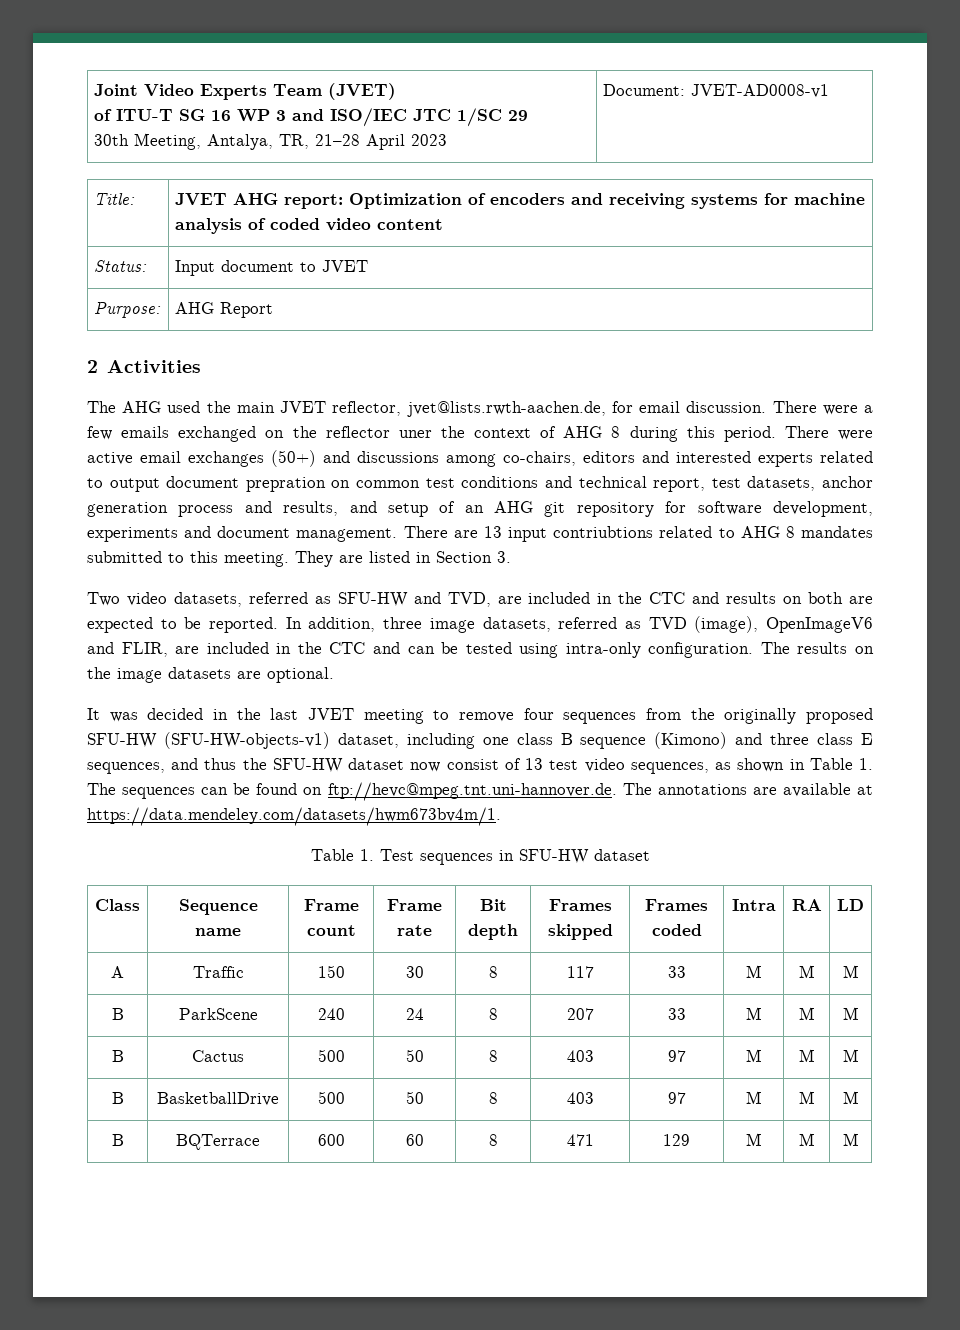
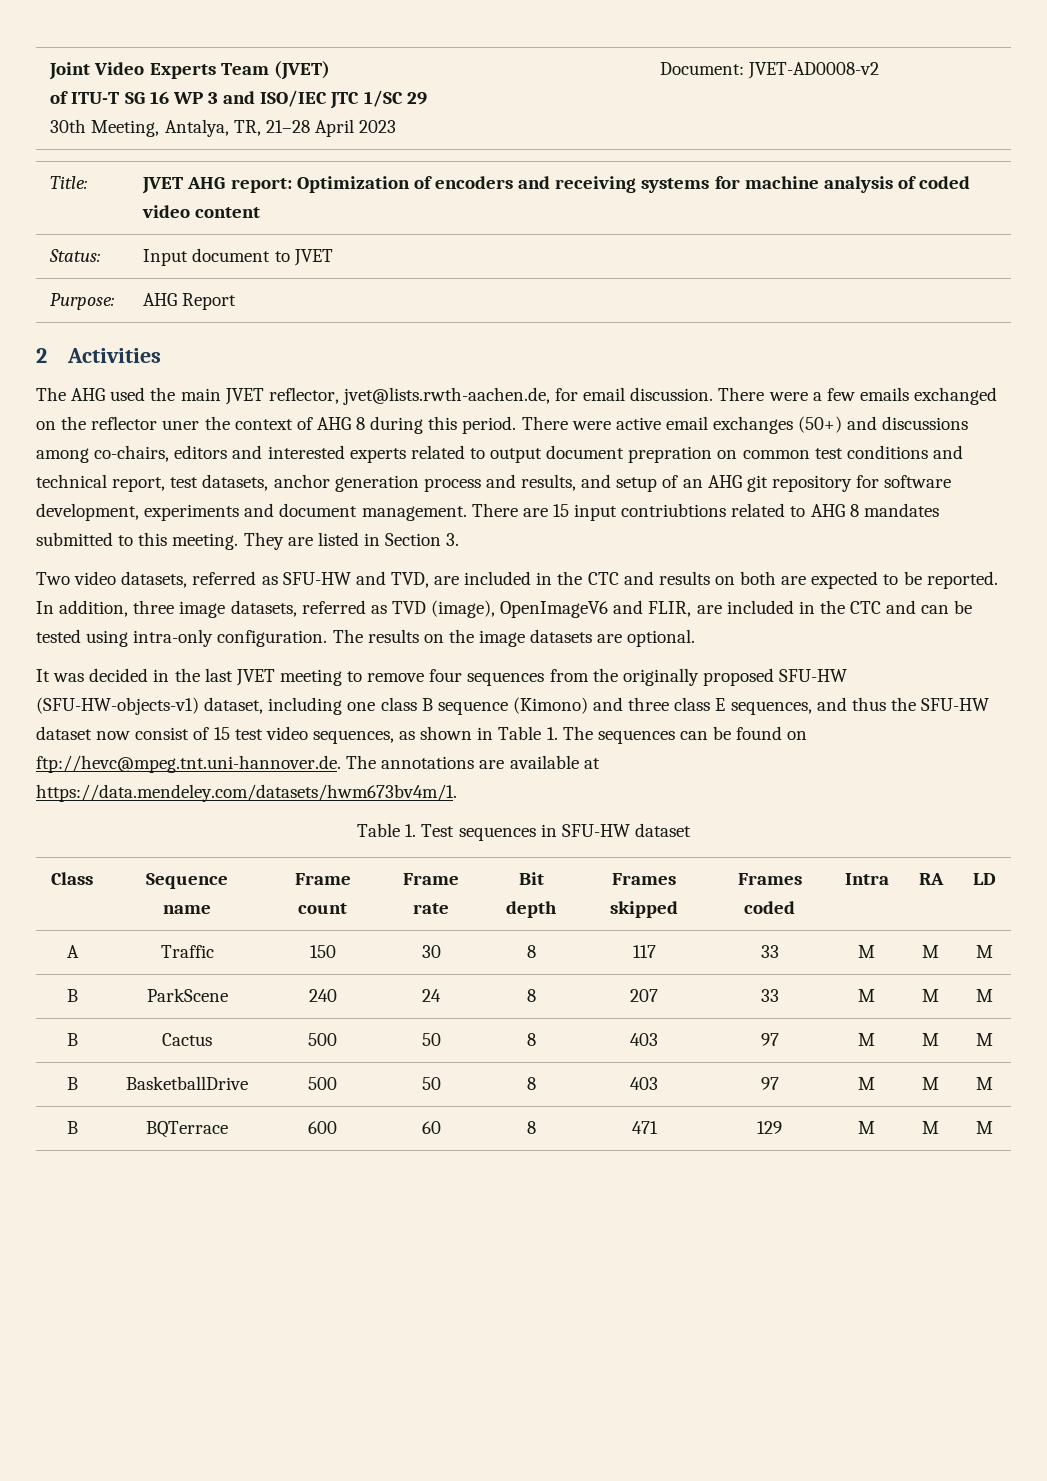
[691,84,830,98] JVET-AD0008-v1 -> [748,62,880,79] JVET-AD0008-v2
[483,526,502,538] 13 -> [552,504,569,517] 15
[525,758,544,770] 13 -> [213,727,230,740] 15

